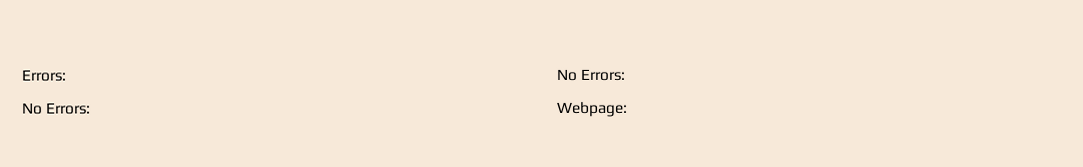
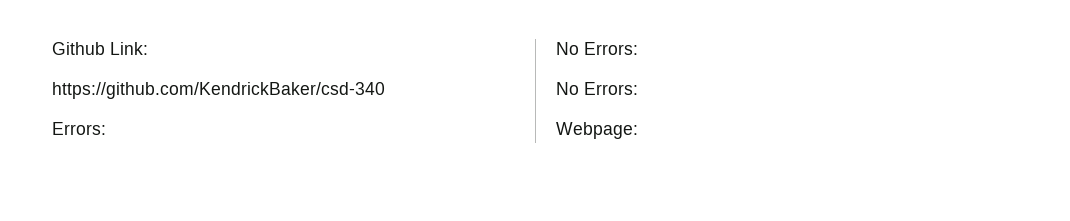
(21, 75) none -> [52,42,148,55] [52,82,385,99] Github Link: // https://github.com/KendrickBaker/csd-340 //

